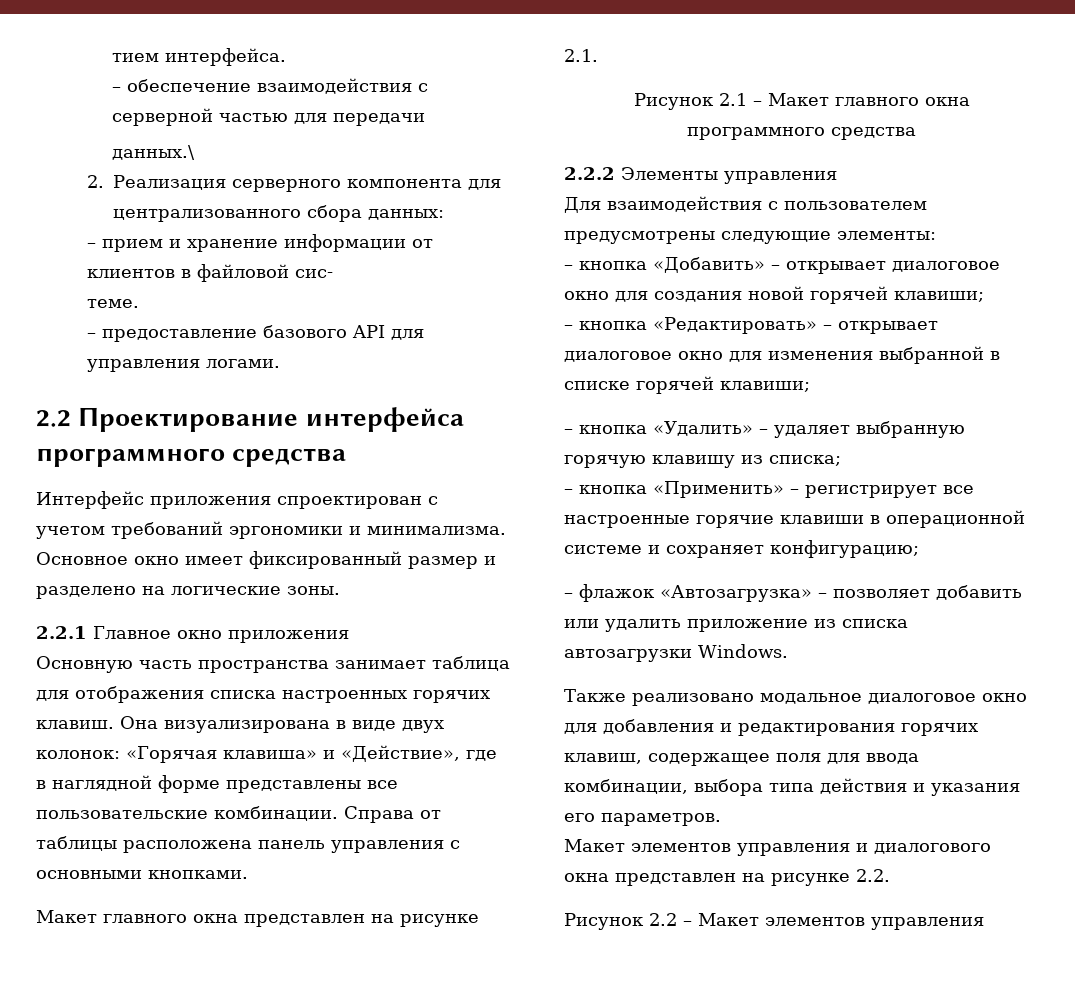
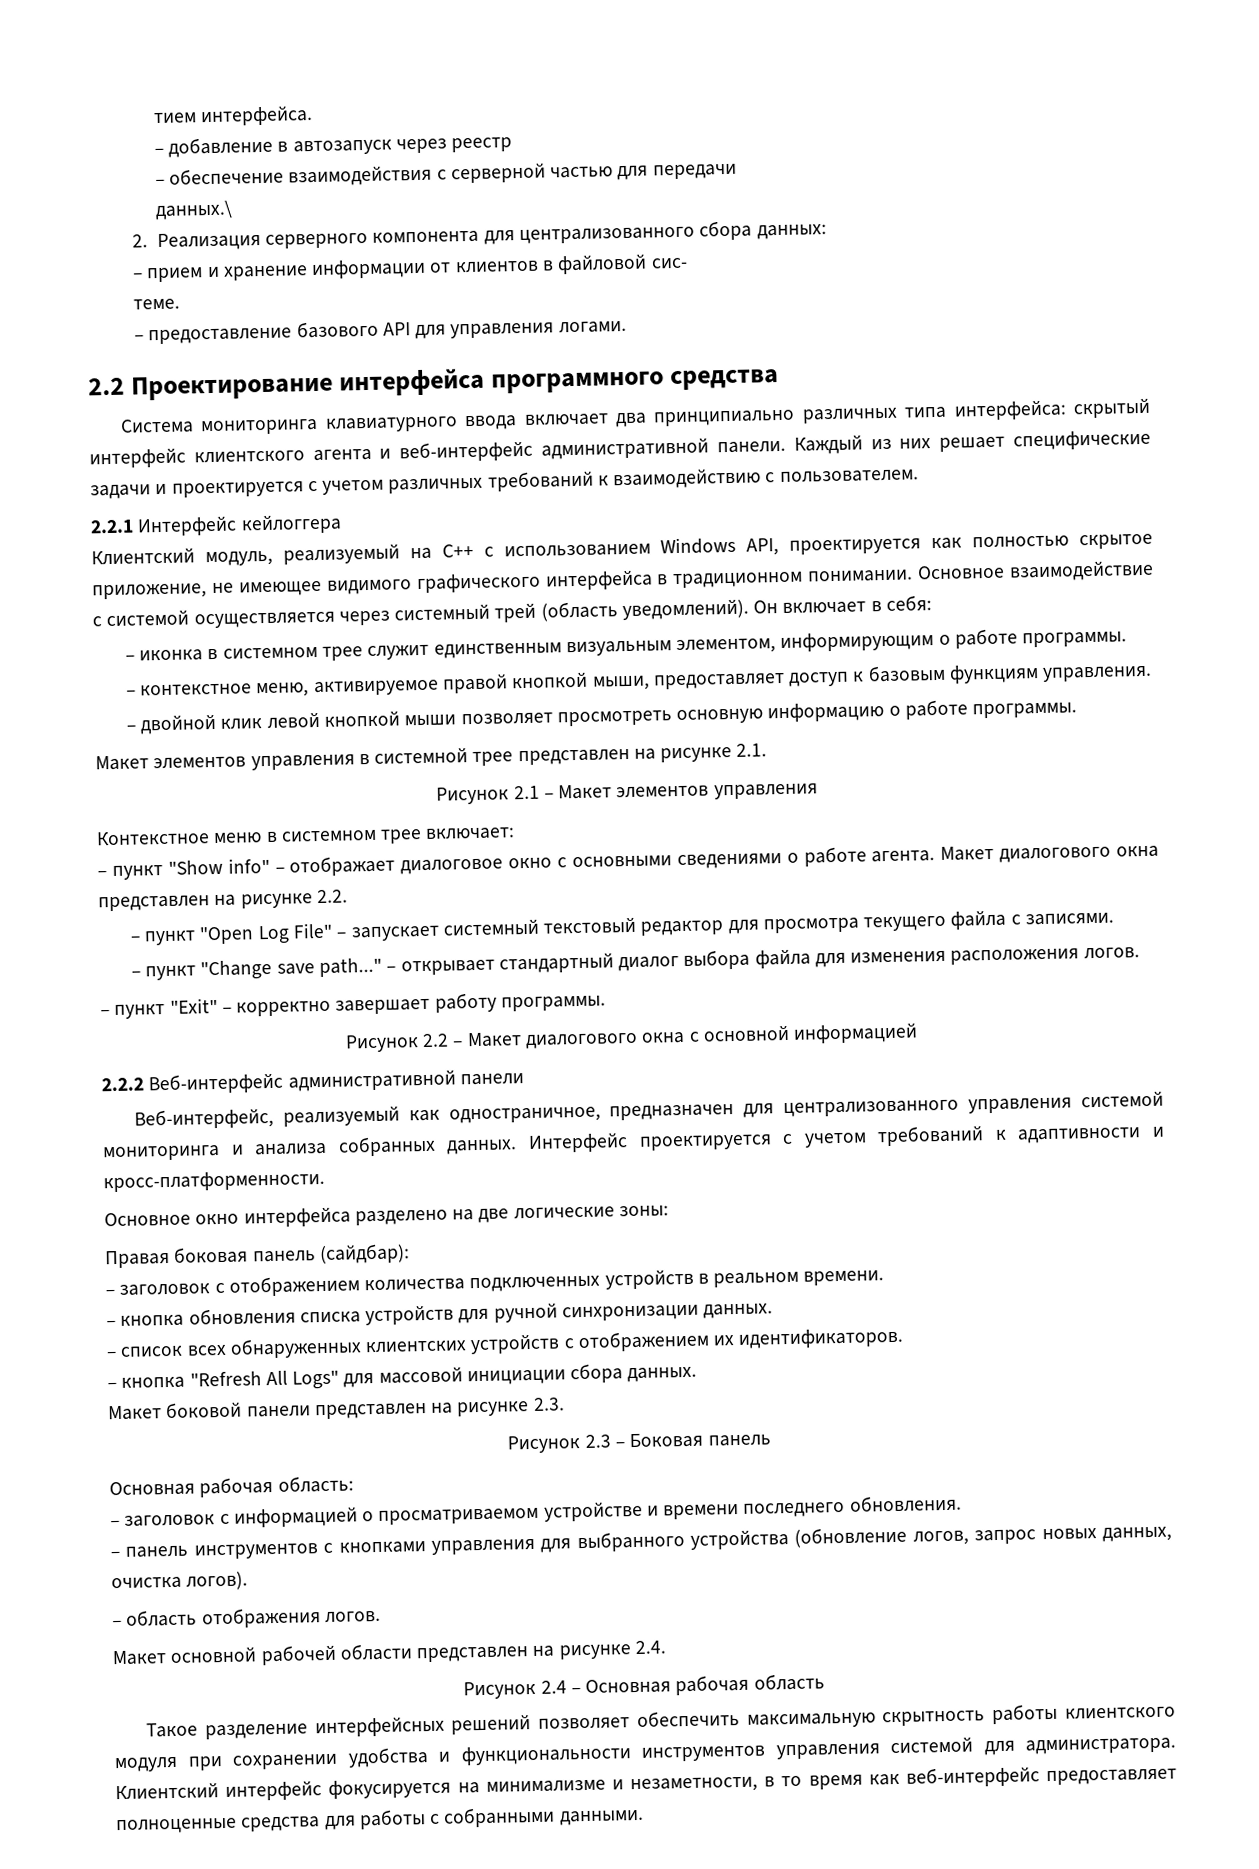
(286, 57) none -> [153,136,513,158] // – добавление в автозапуск через реестр
[36,491,438,509] [36,521,506,539] [36,551,496,569] [36,586,340,599] [36,626,349,643] [36,656,510,673] [36,686,490,703] [36,716,444,733] [36,745,497,763] [36,775,398,793] [36,806,441,823] [36,836,460,853] [36,870,248,879] [36,910,238,923] Интерфейс приложения спроектирован с учетом требований эргономики и минимализма. Основное окно имеет фиксированный размер и разделено на логические зоны. // 2.2.1 Главное окно приложения // Основную часть пространства занимает таблица для отображения списка настроенных горячих клавиш. Она визуализирована в виде двух колонок: «Горячая клавиша» и «Действие», где в наглядной форме представлены все пользовательские комбинации. Справа от таблицы расположена панель управления с основными кнопками. // Макет главного окна -> [119,397,1151,436] [89,429,1152,469] [90,467,919,500] [90,513,342,537] [91,533,1153,567] [92,559,1154,600] [92,595,932,629] [124,628,1128,662] [125,664,1153,698] [125,699,1078,735] [95,747,514,771] Система мониторинга клавиатурного ввода включает два принципиально различных типа интерфейса: скрытый интерфейс клиентского агента и веб-интерфейс административной панели. Каждый из них решает специфические задачи и проектируется с учетом различных требований к взаимодействию с пользователем. // 2.2.1 Интерфейс кейлоггера // Клиентский модуль, реализуемый на C++ с использованием Windows API, проектируется как полностью скрытое приложение, не имеющее видимого графического интерфейса в традиционном понимании. Основное взаимодействие с системой осуществляется через системный трей (область уведомлений). Он включает в себя: // – иконка в системном трее служит единственным визуальным элементом, информирующим о работе программы. // – контекстное меню, активируемое правой кнопкой мыши, предоставляет доступ к базовым функциям управления. // – двойной клик левой кнопкой мыши позволяет просмотреть основную информацию о работе программы. // Макет элементов управления в системной трее
[834,97,970,106] [687,127,916,140] [564,167,837,184] [564,196,927,213] [564,231,936,244] [564,257,1000,274] [564,286,984,304] [564,317,938,334] [564,346,1000,364] [564,376,810,394] [564,421,965,438] [564,455,841,468] [564,481,974,498] [564,510,1025,528] [564,540,919,558] [564,584,1022,602] [564,619,908,632] [564,644,788,662] [564,689,1027,706] [564,719,978,736] [564,753,919,766] [564,778,1020,796] [564,813,721,826] [564,839,868,856] главного окна программного средства // 2.2.2 Элементы управления // Для взаимодействия с пользователем предусмотрены следующие элементы: // – кнопка «Добавить» – открывает диалоговое окно для создания новой горячей клавиши; // – кнопка «Редактировать» – открывает диалоговое окно для изменения выбранной в списке горячей клавиши; // – кнопка «Удалить» – удаляет выбранную горячую клавишу из списка; // – кнопка «Применить» – регистрирует все настроенные горячие клавиши в операционной системе и сохраняет конфигурацию; // – флажок «Автозагрузка» – позволяет добавить или удалить приложение из списка автозагрузки Windows. // Также реализовано модальное диалоговое окно для добавления и редактирования горячих клавиш, содержащее поля для ввода комбинации, выбора типа действия и указания его параметров. // Макет элементов управления и -> [616,783,818,800] [96,827,516,846] [97,845,995,881] элементов управления // Контекстное меню в системном трее включает: // – пункт "Show info" – отображает диалоговое окно с основными сведениями о работе агента. Макет
[564,913,984,930] Рисунок 2.2 – Макет элементов управления -> [129,909,1114,946] [130,947,1140,981] [100,992,606,1019] [344,1022,919,1053] [101,1069,524,1095] [133,1090,1164,1130] [103,1125,1166,1162] [103,1169,325,1193] [104,1205,669,1228] [105,1243,410,1269] [105,1268,885,1297] [106,1302,774,1327] [106,1327,905,1359] [107,1363,698,1390] [108,1397,565,1421] [507,1432,771,1454] [109,1475,354,1498] [110,1494,962,1528] [110,1526,1172,1560] [111,1571,249,1591] [112,1607,381,1629] [112,1640,666,1666] [463,1673,825,1700] [145,1703,1176,1740] [114,1736,1176,1773] [115,1766,1177,1801] [116,1806,644,1835] – пункт "Open Log File" – запускает системный текстовый редактор для просмотра текущего файла с записями. // – пункт "Change save path..." – открывает стандартный диалог выбора файла для изменения расположения логов. // – пункт "Exit" – корректно завершает работу программы. // Рисунок 2.2 – Макет диалогового окна с основной информацией // 2.2.2 Веб-интерфейс административной панели // Веб-интерфейс, реализуемый как одностраничное, предназначен для централизованного управления системой мониторинга и анализа собранных данных. Интерфейс проектируется с учетом требований к адаптивности и кросс-платформенности. // Основное окно интерфейса разделено на две логические зоны: // Правая боковая панель (сайдбар): // – заголовок с отображением количества подключенных устройств в реальном времени. // – кнопка обновления списка устройств для ручной синхронизации данных. // – список всех обнаруженных клиентских устройств с отображением их идентификаторов. // – кнопка "Refresh All Logs" для массовой инициации сбора данных. // Макет боковой панели представлен на рисунке 2.3. // Рисунок 2.3 – Боковая панель // Основная рабочая область: // – заголовок с информацией о просматриваемом устройстве и времени последнего обновления. // – панель инструментов с кнопками управления для выбранного устройства (обновление логов, запрос новых данных, очистка логов). // – область отображения логов. // Макет основной рабочей области представлен на рисунке 2.4. // Рисунок 2.4 – Основная рабочая область // Такое разделение интерфейсных решений позволяет обеспечить максимальную скрытность работы клиентского модуля при сохранении удобства и функциональности инструментов управления системой для администратора. Клиентский интерфейс фокусируется на минимализме и незаметности, в то время как веб-интерфейс предоставляет полноценные средства для работы с собранными данными.

